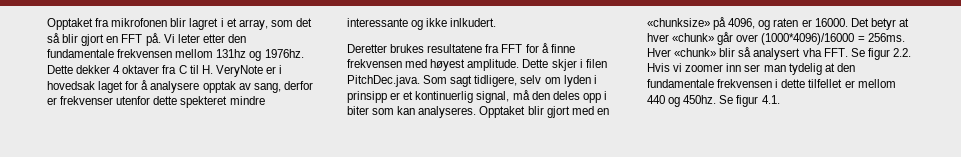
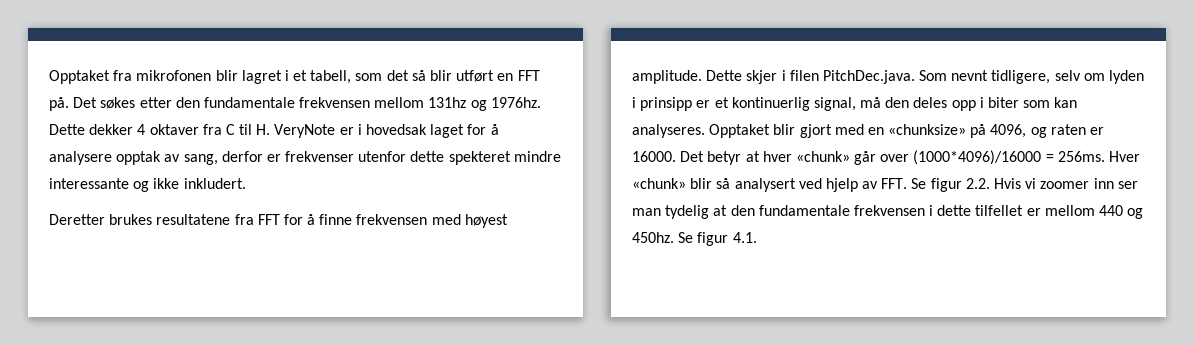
[238,19,268,30] array, -> [310,70,352,84] tabell,
[81,34,105,46] gjort -> [456,70,495,82] utført
[163,34,200,43] Vi leter -> [73,97,136,109] Det søkes
[450,18,497,27] inlkudert. -> [183,178,246,189] inkludert.
[450,75,473,87] sagt -> [951,70,989,81] nevnt
[802,48,822,57] vha -> [798,178,879,192] ved hjelp av

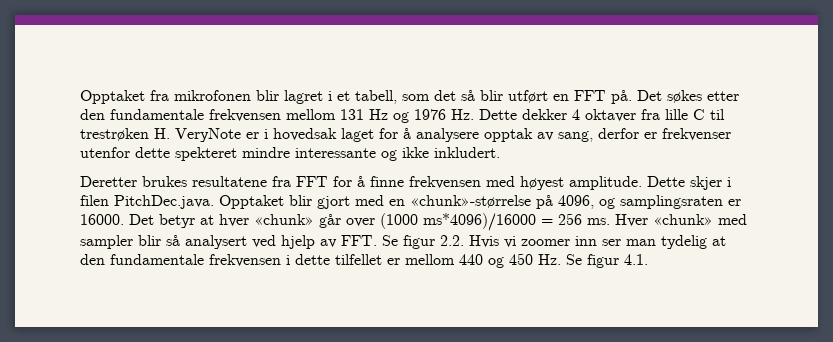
[428,97,541,111] 131hz og 1976hz. -> [340,109,474,123] 131 Hz og 1976 Hz.
(222, 129) none -> [665,109,688,120] lille
(253, 129) none -> [80,128,149,141] trestrøken
[919,70,1145,84] [632,97,1078,111] [632,124,705,138] Som nevnt tidligere, selv om lyden i prinsipp er et kontinuerlig signal, må den deles opp i biter som kan analyseres. -> (214, 202) none
[888,124,967,135] «chunksize» -> [410,195,531,208] «chunk»-størrelse
[1050,124,1086,135] raten -> [620,195,723,209] samplingsraten
[913,150,1141,165] [632,178,686,189] (1000*4096)/16000 = 256ms. Hver «chunk» -> [380,213,747,231] [80,235,133,249] (1000 ms*4096)/16000 = 256 ms. Hver «chunk» med sampler
[632,232,674,243] 450hz. -> [509,253,561,265] 450 Hz.

